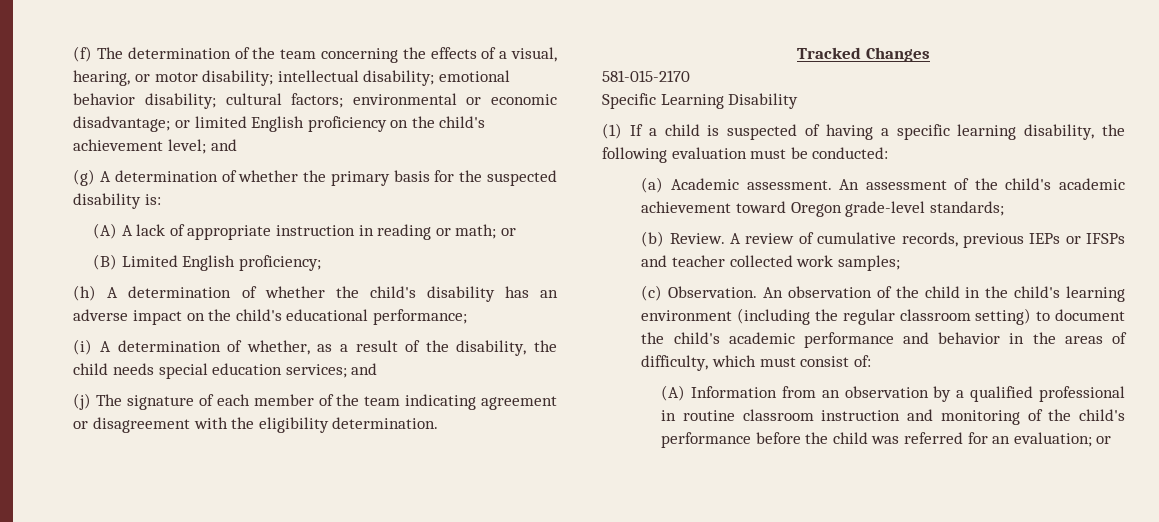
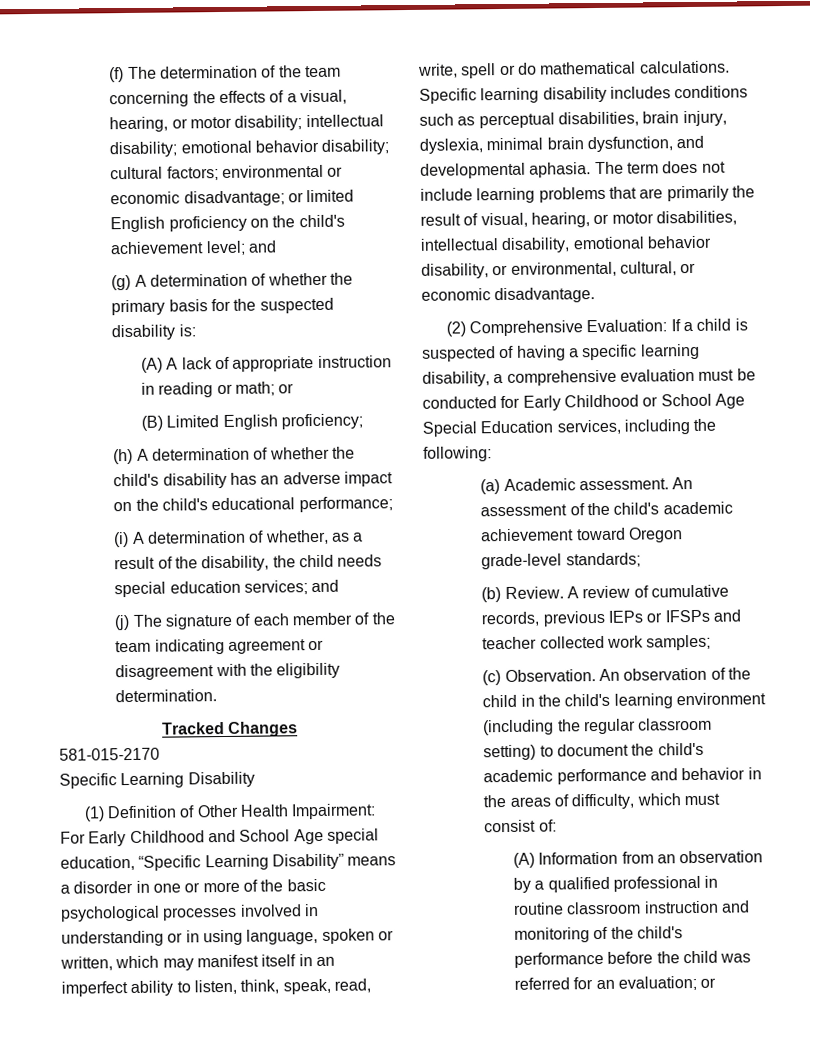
(622, 131) none -> [107,803,377,820] [60,828,379,847] [60,853,397,871] [60,878,326,894] [60,904,319,922] [61,928,394,947] [60,954,335,971] [61,978,371,997] [418,60,730,79] [419,85,749,104] [419,110,727,129] [419,135,705,154] [420,160,726,179] [420,185,755,204] [420,210,737,228] [420,235,712,254] [421,261,697,279] [421,287,596,304] [445,319,668,337] Definition of Other Health Impairment: For Early Childhood and School Age special education, “Specific Learning Disability” means a disorder in one or more of the basic psychological processes involved in understanding or in using language, spoken or written, which may manifest itself in an imperfect ability to listen, think, speak, read, write, spell or do mathematical calculations. Specific learning disability includes conditions such as perceptual disabilities, brain injury, dyslexia, minimal brain dysfunction, and developmental aphasia. The term does not include learning problems that are primarily the result of visual, hearing, or motor disabilities, intellectual disability, emotional behavior disability, or environmental, cultural, or economic disadvantage. // (2) Comprehensive Evaluation:
[1102,124,1125,136] [602,147,667,163] the following -> [493,369,617,386] a comprehensive
[812,147,889,159] conducted: -> [422,393,745,411] [422,418,717,437] [423,446,492,462] conducted for Early Childhood or School Age Special Education services, including the following:

